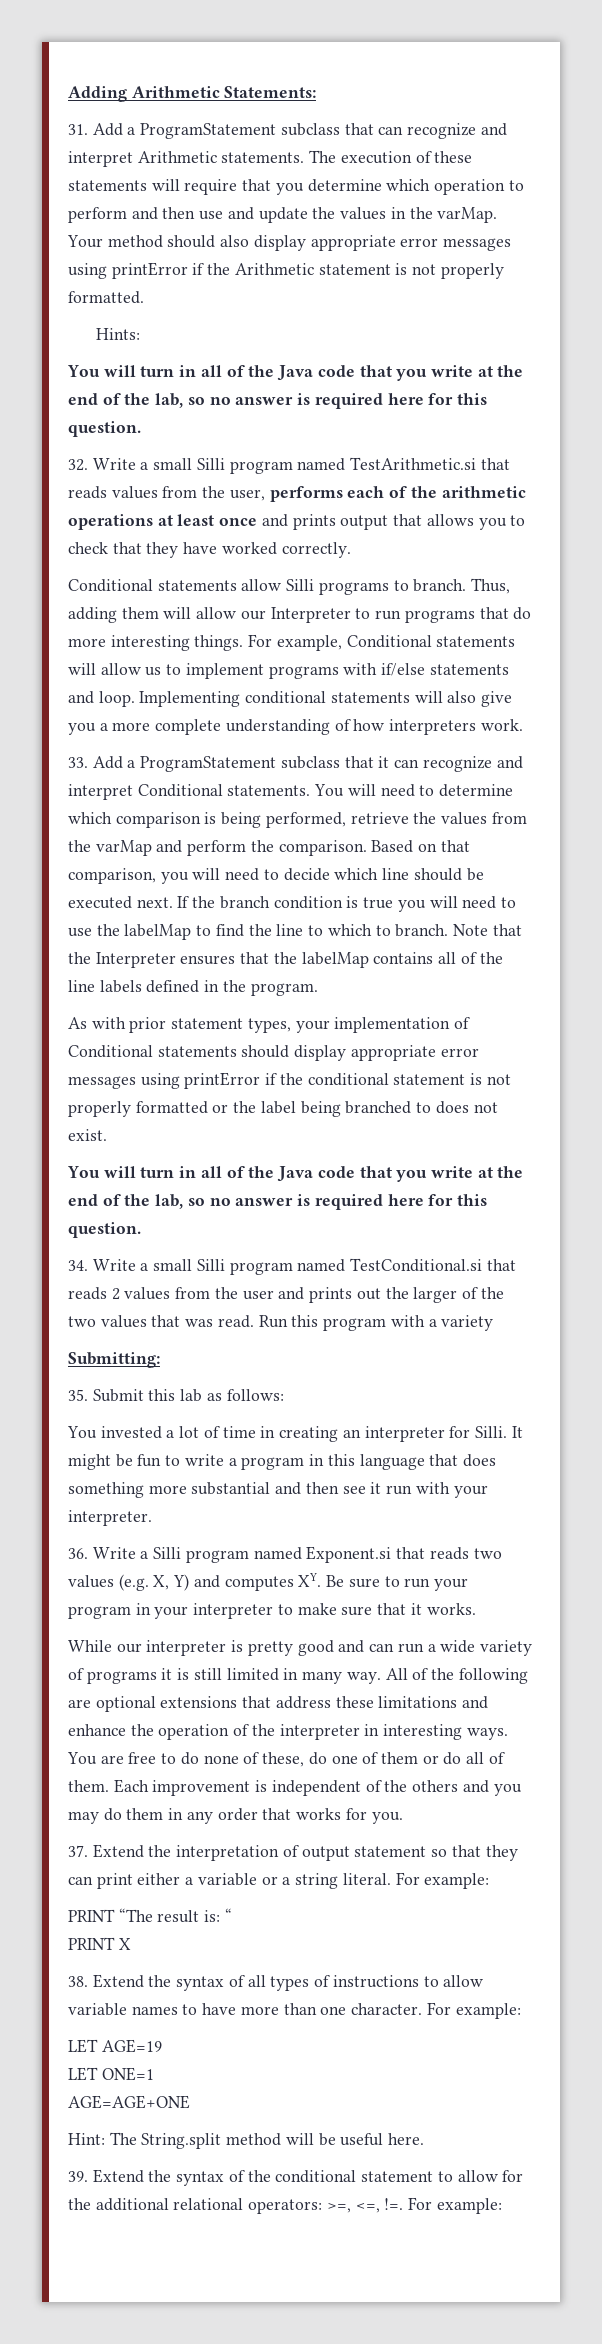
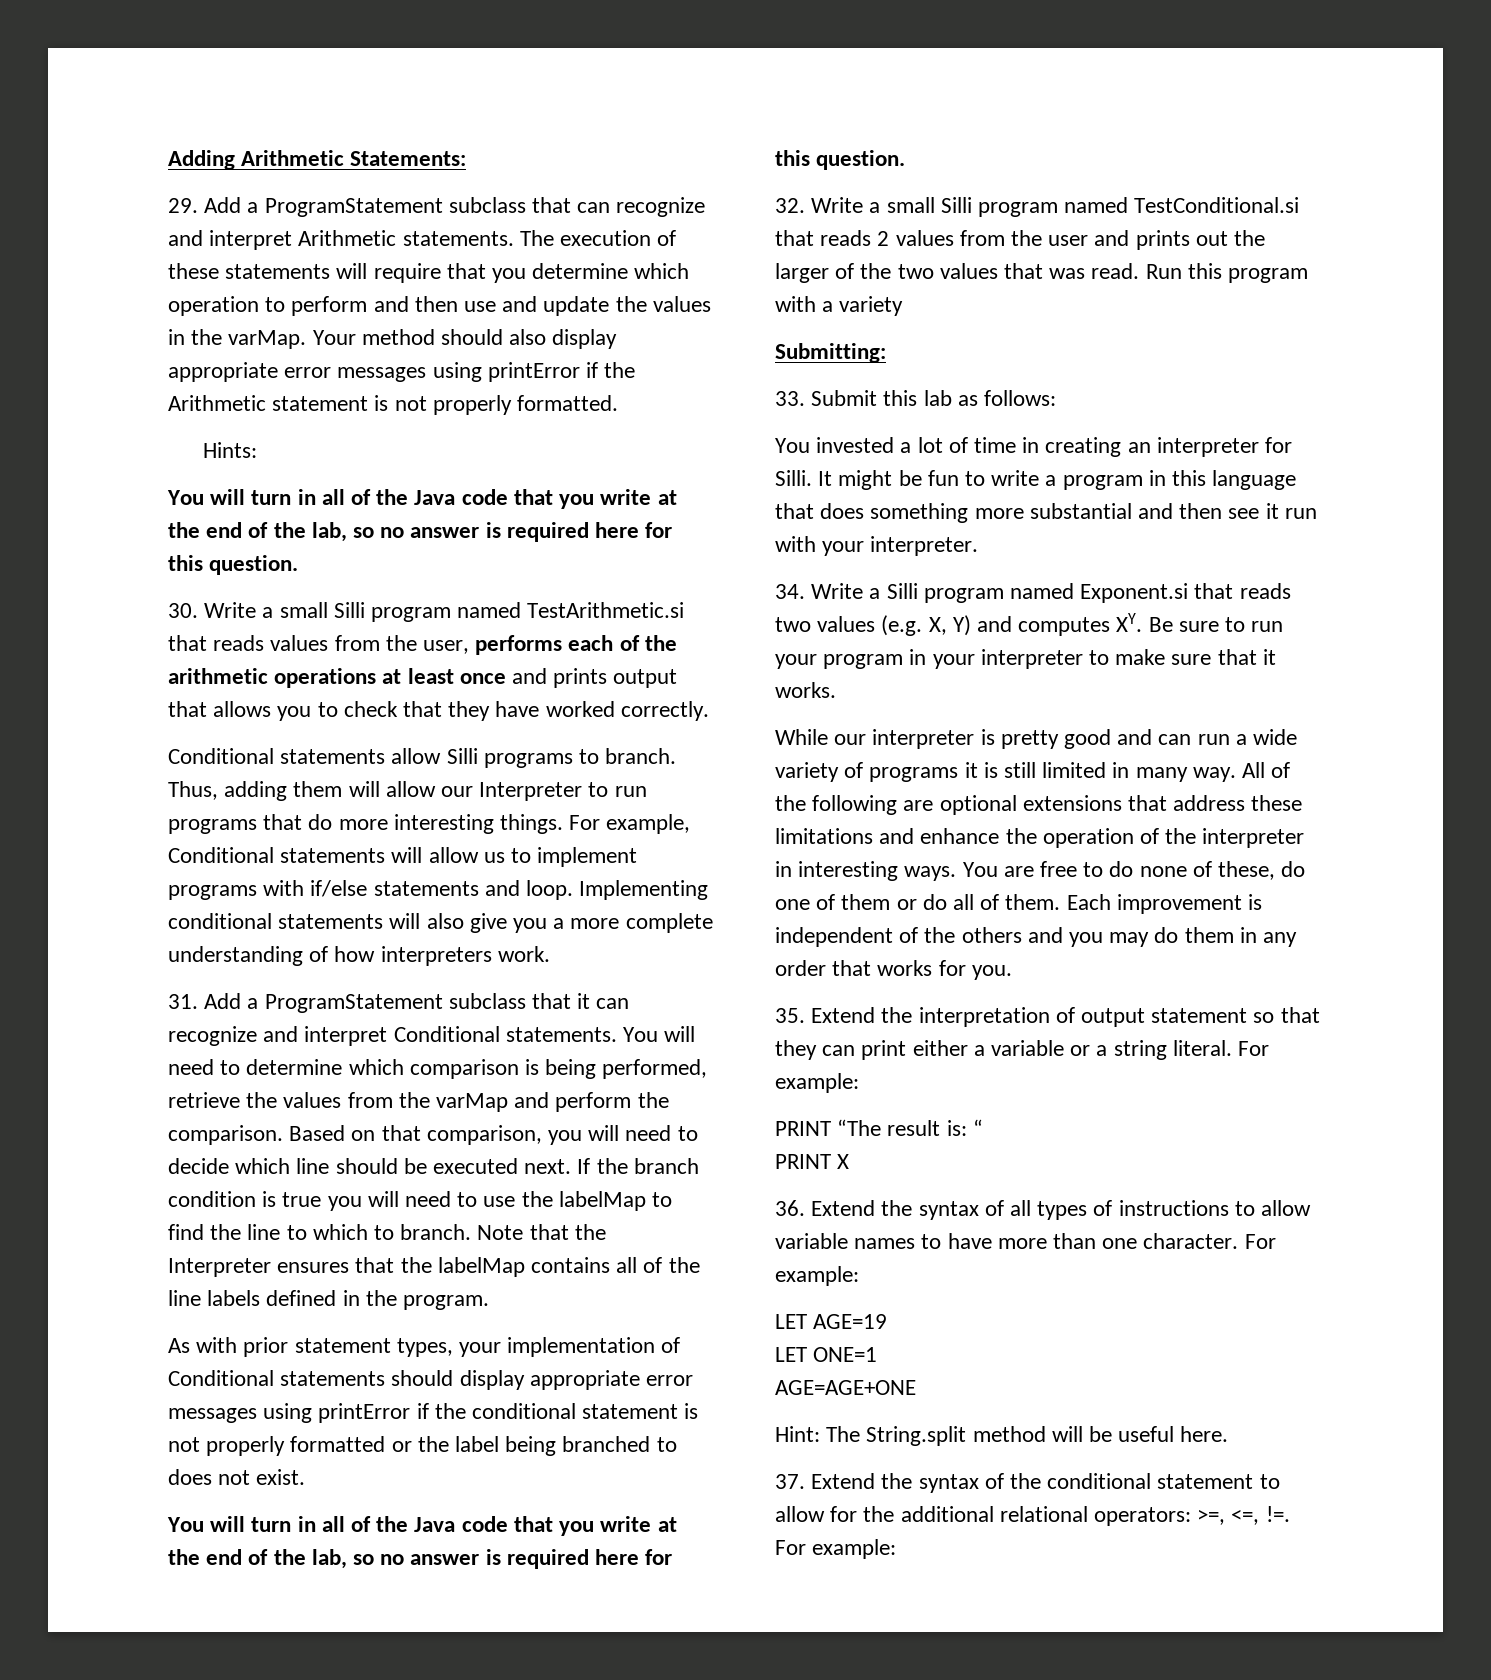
[68,124,88,135] 31. -> [168,198,198,213] 29.
[68,459,88,471] 32. -> [168,603,198,618] 30.
[68,757,88,768] 33. -> [168,994,198,1009] 31.
[68,1260,88,1271] 34. -> [775,198,805,213] 32.
[68,1389,88,1401] 35. -> [775,391,805,406] 33.
[68,1548,88,1559] 36. -> [775,584,805,599] 34.
[68,1845,88,1857] 37. -> [775,1008,805,1023] 35.
[68,1976,88,1987] 38. -> [775,1200,805,1216] 36.
[68,2171,88,2182] 39. -> [775,1474,805,1489] 37.

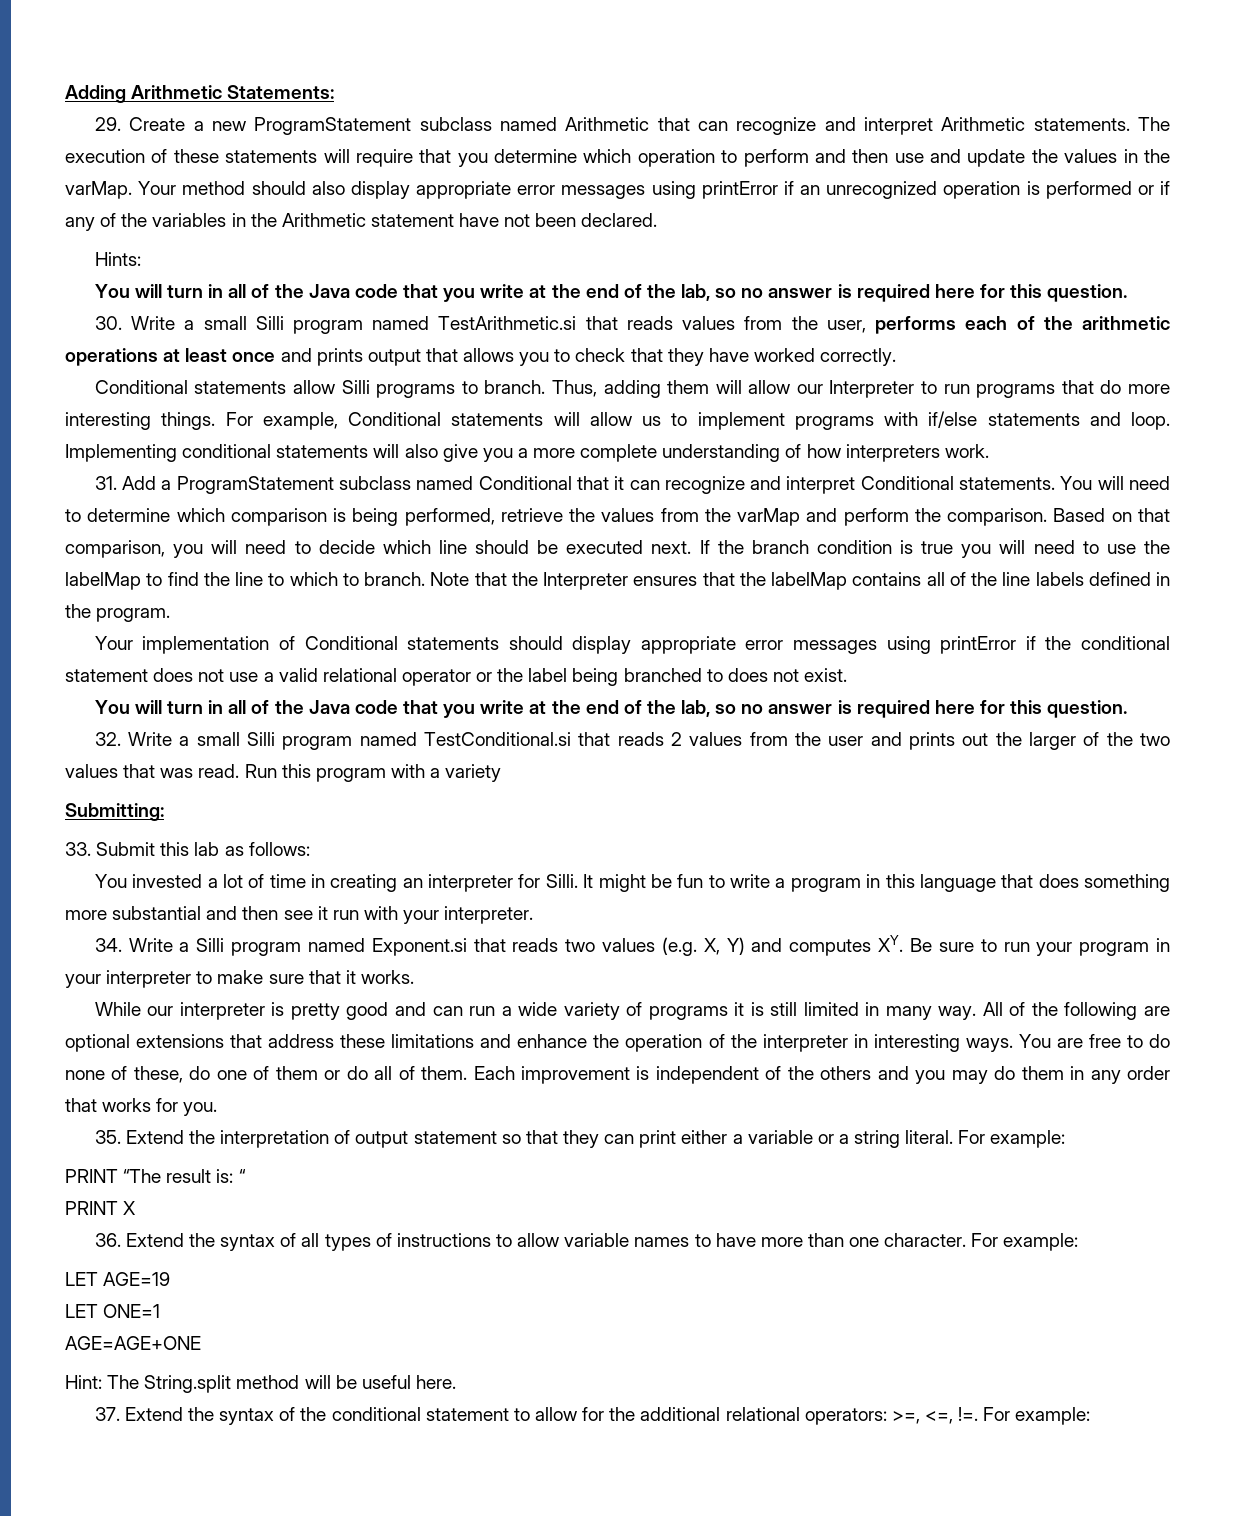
[204,197,526,217] Add a ProgramStatement subclass -> [129,117,650,135] Create a new ProgramStatement subclass named Arithmetic
[604,362,636,378] [168,395,619,415] the Arithmetic statement is not properly formatted. -> [800,181,1170,199] [65,213,658,231] an unrecognized operation is performed or if any of the variables in the Arithmetic statement have not been declared.
(526, 1001) none -> [416,476,572,490] named Conditional
[168,1337,502,1357] As with prior statement types, your -> [94,636,133,650] Your
[684,1403,699,1419] [168,1436,386,1456] is not properly formatted -> [153,668,471,686] does not use a valid relational operator

